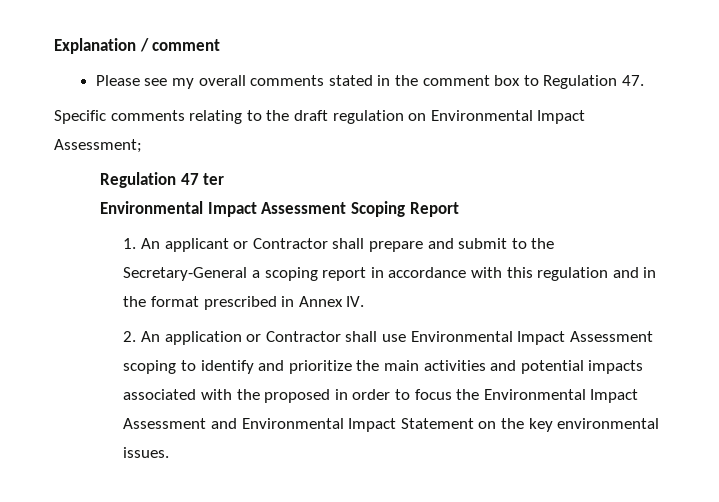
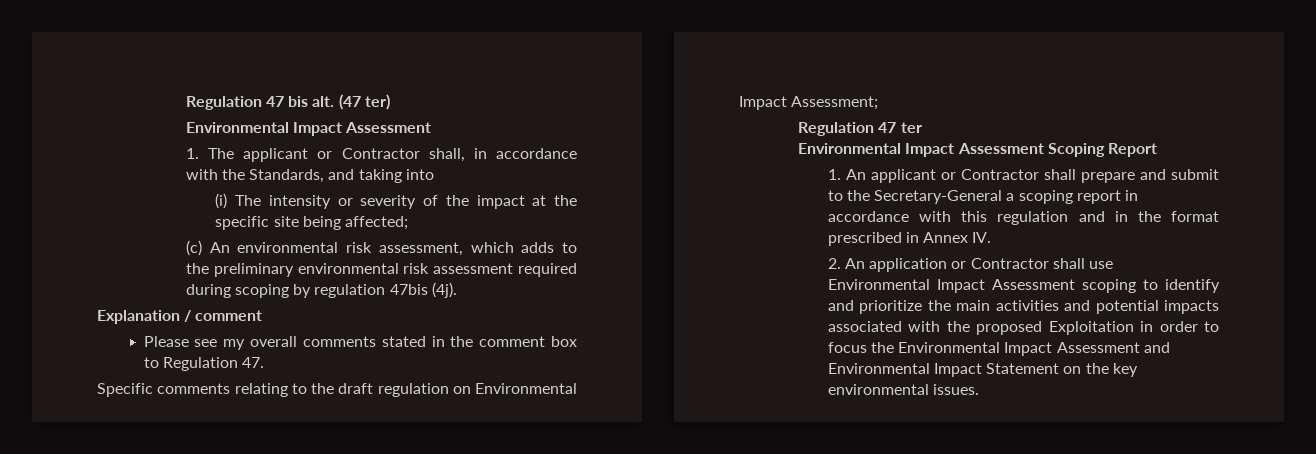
(54, 46) none -> [185,94,390,110] [185,122,432,136] [185,148,577,162] [185,169,434,183] [215,193,577,209] [215,216,409,230] [185,240,577,256] [185,263,577,277] [185,282,457,298] Regulation 47 bis alt. (47 ter) // Environmental Impact Assessment // 1. The applicant or Contractor shall, in accordance with the Standards, and taking into // (i) The intensity or severity of the impact at the specific site being affected; // (c) An environmental risk assessment, which adds to the preliminary environmental risk assessment required during scoping by regulation 47bis (4j). //
(331, 396) none -> [1048,321,1134,335] Exploitation

